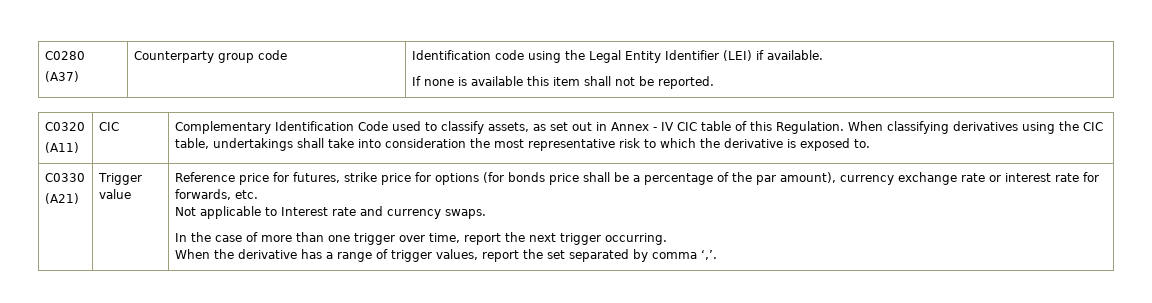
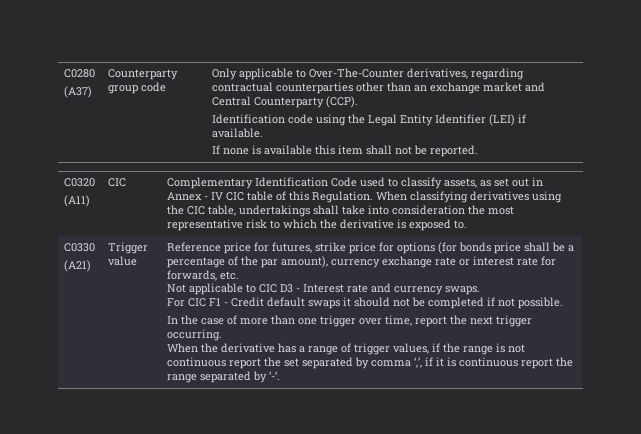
(287, 55) none -> [212,68,525,80] [212,82,546,94] [212,96,359,108] Only applicable to Over-The-Counter derivatives, regarding contractual counterparties other than an exchange market and Central Counterparty (CCP). //
(277, 211) none -> [259,284,301,293] CIC D3 -
(486, 214) none -> [167,297,564,309] // For CIC F1 - Credit default swaps it should not be completed if not possible.
(478, 254) none -> [432,343,526,355] [167,357,227,367] if the range is not continuous
[700,250,717,260] ‘,’. -> [414,357,574,369] [167,371,281,383] ‘,’, if it is continuous report the range separated by ‘-‘.

